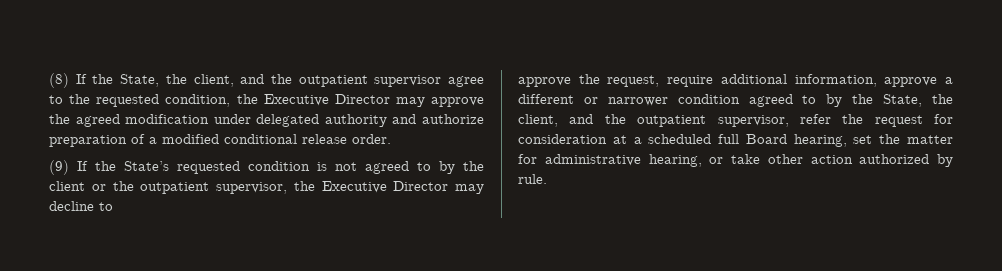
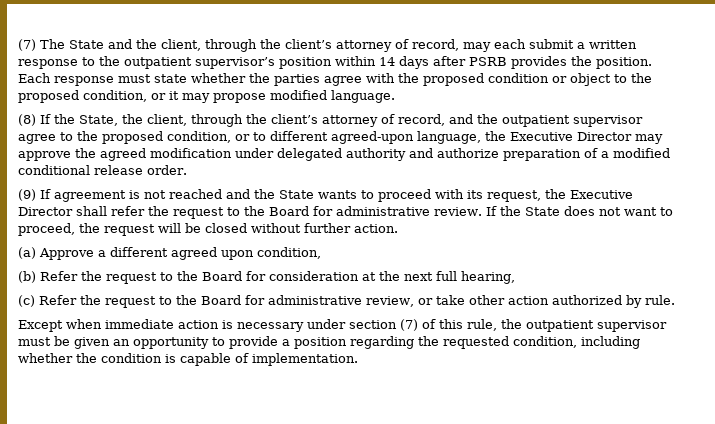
(49, 80) none -> [18,39,637,52] [18,56,652,69] [18,73,652,86] [18,90,395,103] (7) The State and the client, through the client’s attorney of record, may each submit a written response to the outpatient supervisor’s position within 14 days after PSRB provides the position. Each response must state whether the parties agree with the proposed condition or object to the proposed condition, or it may propose modified language. //
(234, 80) none -> [191,114,445,127] through the client’s attorney of record,
[96,94,231,107] requested condition, -> [102,131,481,144] proposed condition, or to different agreed-upon language,
[95,161,484,174] [49,181,484,194] [49,201,113,211] [518,74,953,87] [518,94,954,107] [518,114,953,127] [518,134,953,147] [518,154,702,167] the State’s requested condition is not agreed to by the client or the outpatient supervisor, the Executive Director may decline to // approve the request, require additional information, approve a different or narrower condition agreed to by the State, the client, and the outpatient supervisor, refer the request for consideration at a scheduled full Board hearing, set the matter for administrative hearing, -> [54,189,633,202] [18,206,673,219] [18,223,398,236] [18,247,321,260] [18,271,515,284] [18,295,414,308] agreement is not reached and the State wants to proceed with its request, the Executive Director shall refer the request to the Board for administrative review. If the State does not want to proceed, the request will be closed without further action. // (a) Approve a different agreed upon condition, // (b) Refer the request to the Board for consideration at the next full hearing, // (c) Refer the request to the Board for administrative review,
(547, 179) none -> [18,319,667,332] [18,336,640,349] [18,353,358,366] // Except when immediate action is necessary under section (7) of this rule, the outpatient supervisor must be given an opportunity to provide a position regarding the requested condition, including whether the condition is capable of implementation.

